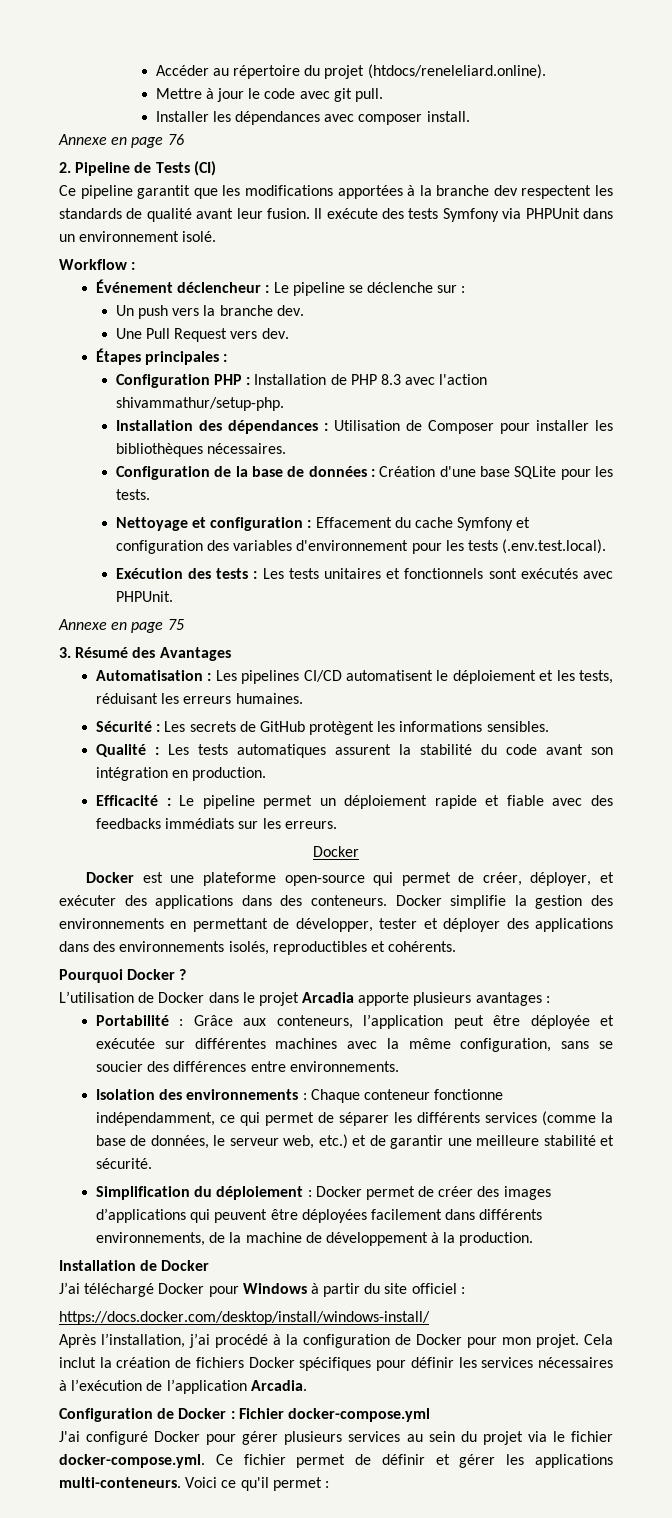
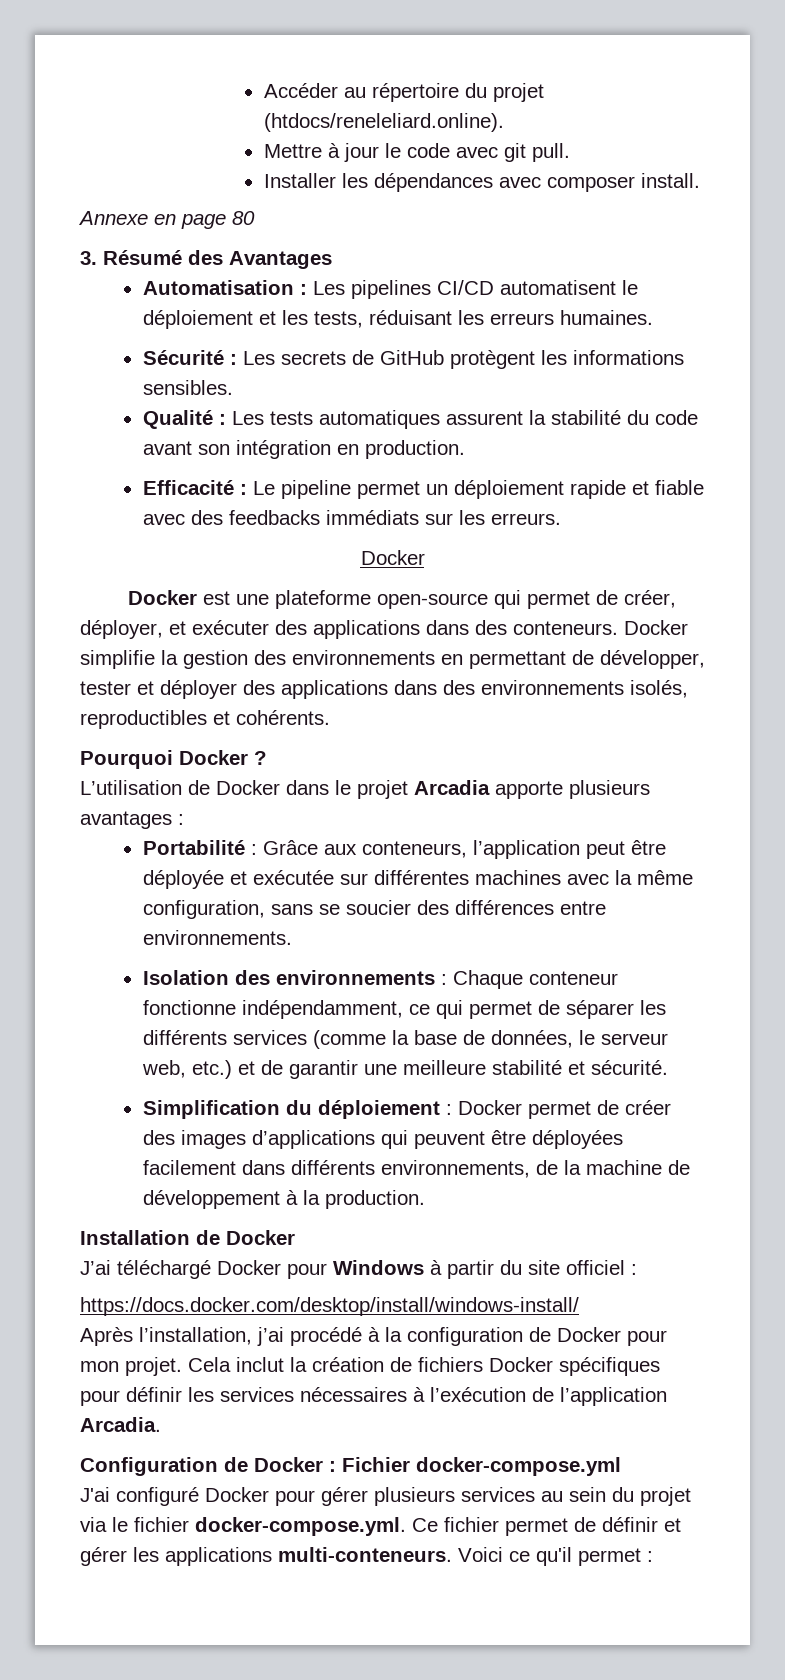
[167,134,184,145] [59,161,216,176] [59,185,613,199] [59,208,613,222] [59,231,217,242] [59,259,136,270] [95,279,466,296] [115,305,304,319] [115,328,289,342] [95,348,228,365] [115,374,488,388] [115,397,284,411] [115,420,614,434] [115,443,287,457] [115,466,613,480] [115,489,150,500] [115,517,531,531] [115,539,607,554] [115,568,613,579] [115,591,173,602] [58,619,184,633] 76 // 2. Pipeline de Tests (CI) // Ce pipeline garantit que les modifications apportées à la branche dev respectent les standards de qualité avant leur fusion. Il exécute des tests Symfony via PHPUnit dans un environnement isolé. // Workflow : // Événement déclencheur : Le pipeline se déclenche sur : // Un push vers la branche dev. // Une Pull Request vers dev. // Étapes principales : // Configuration PHP : Installation de PHP 8.3 avec l'action shivammathur/setup-php. // Installation des dépendances : Utilisation de Composer pour installer les bibliothèques nécessaires. // Configuration de la base de données : Création d'une base SQLite pour les tests. // Nettoyage et configuration : Effacement du cache Symfony et configuration des variables d'environnement pour les tests (.env.test.local). // Exécution des tests : Les tests unitaires et fonctionnels sont exécutés avec PHPUnit. // Annexe en page 75 -> [232,211,255,225] 80

